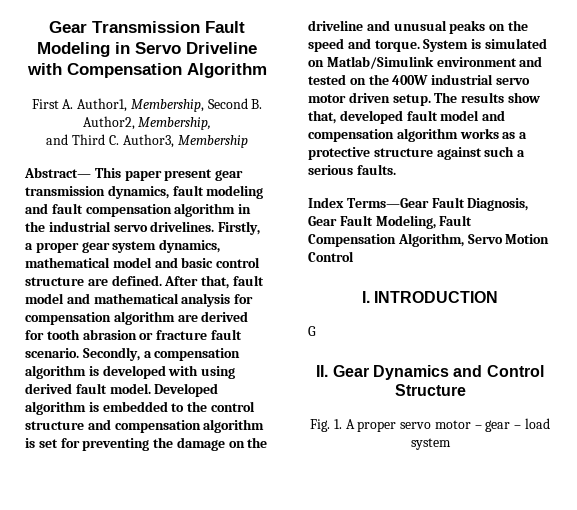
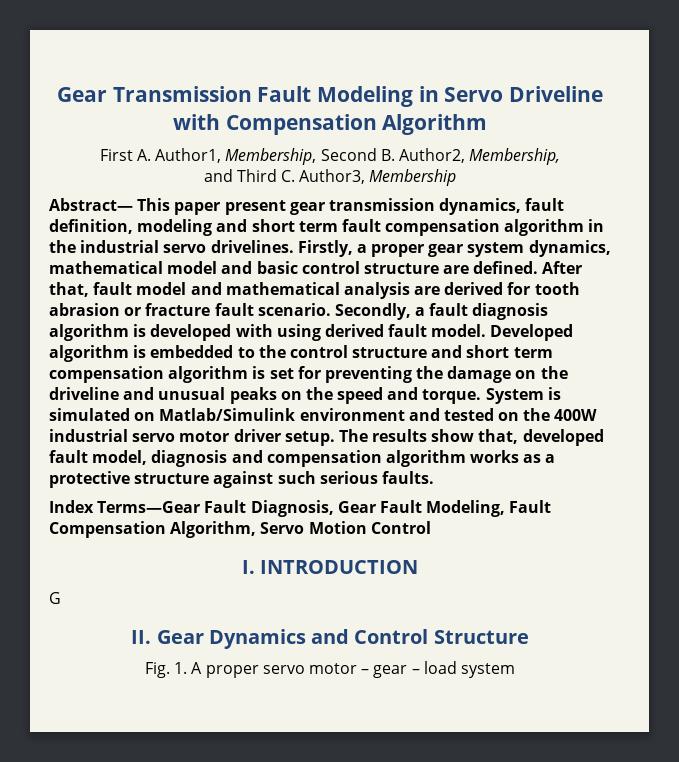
(204, 190) none -> [49,219,133,234] definition,
(48, 208) none -> [251,219,338,232] short term
[234,294,254,304] [25,311,175,325] for compensation algorithm -> (410, 290) none
[154,348,241,361] compensation -> [429,303,549,320] fault diagnosis
(111, 424) none -> [466,345,553,358] short term
[348,92,390,103] driven -> [233,429,281,442] driver
[440,110,480,121] model -> [92,450,228,467] model, diagnosis
[517,150,526,157] a -> (316, 477) none

